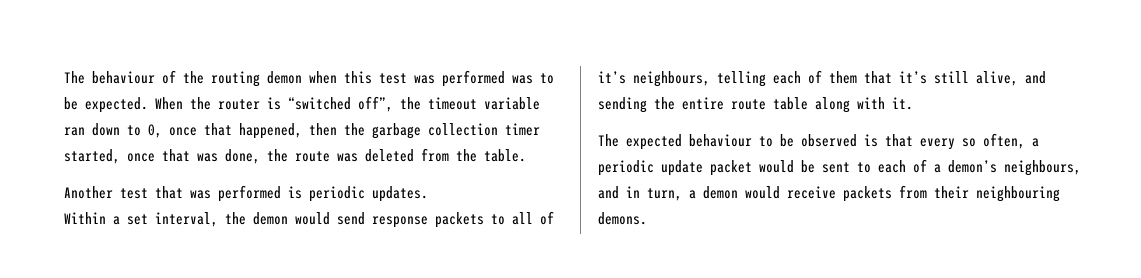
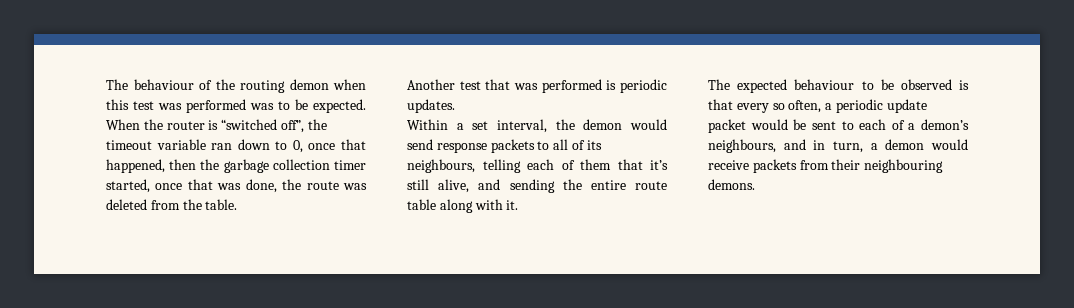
[598,71,626,84] it’s -> [586,140,602,150] its

